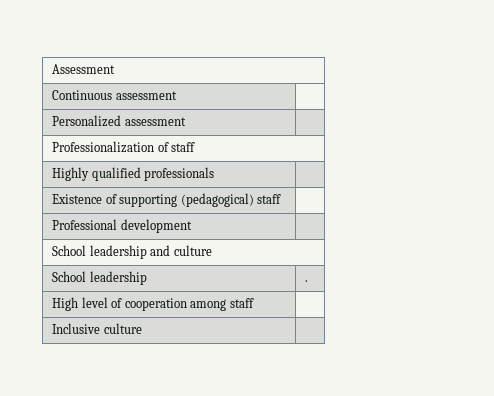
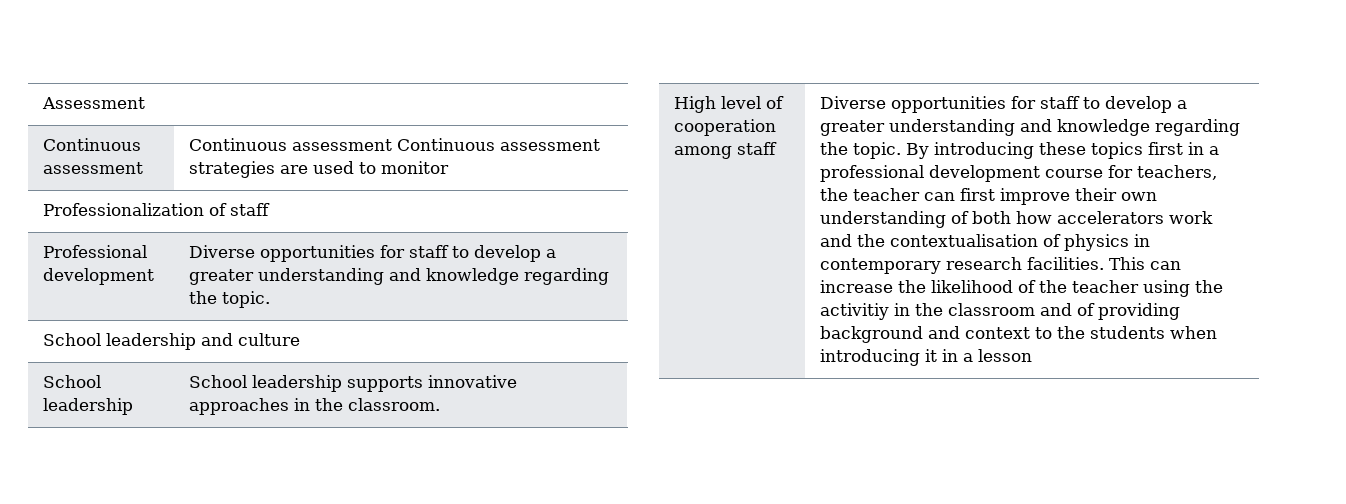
[52,115,186,127] [52,141,196,153] [52,167,215,181] [52,193,282,207] [52,219,192,233] // Personalized assessment | // Professionalization of staff // Highly qualified professionals | // Existence of supporting (pedagogical) staff | // Professional development | -> [188,138,600,151] [188,161,449,178] [42,203,270,216] [42,245,147,258] [42,268,154,285] [188,245,556,262] [188,268,609,285] [188,291,270,308] Continuous assessment Continuous assessment strategies are used to monitor // Professionalization of staff // Professional development | Diverse opportunities for staff to develop a greater understanding and knowledge regarding the topic.
[305,280,309,282] . -> [188,375,517,392] [188,398,440,415] School leadership supports innovative approaches in the classroom.
[52,323,142,334] // Inclusive culture | -> [819,96,1187,113] [819,119,1240,136] [819,142,1219,159] [819,165,1217,182] [819,188,1157,205] [819,211,1213,228] [819,234,1150,251] [819,257,1181,274] [819,280,1223,297] [819,303,1180,320] [819,326,1217,343] [819,349,1032,366] Diverse opportunities for staff to develop a greater understanding and knowledge regarding the topic. By introducing these topics first in a professional development course for teachers, the teacher can first improve their own understanding of both how accelerators work and the contextualisation of physics in contemporary research facilities. This can increase the likelihood of the teacher using the activitiy in the classroom and of providing background and context to the students when introducing it in a lesson

